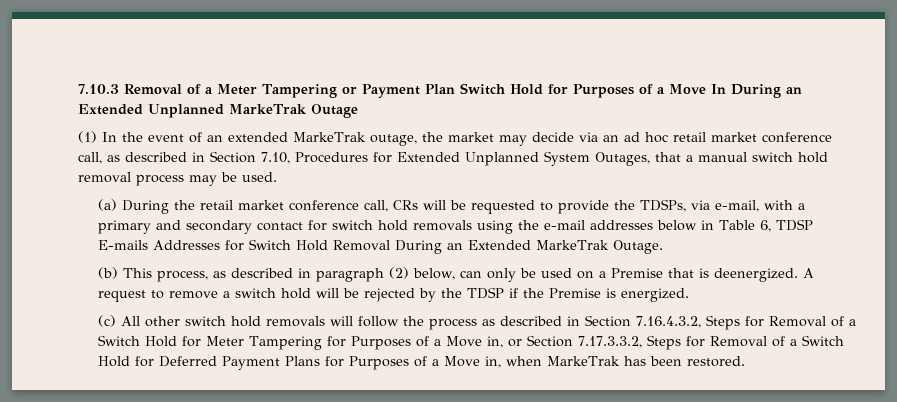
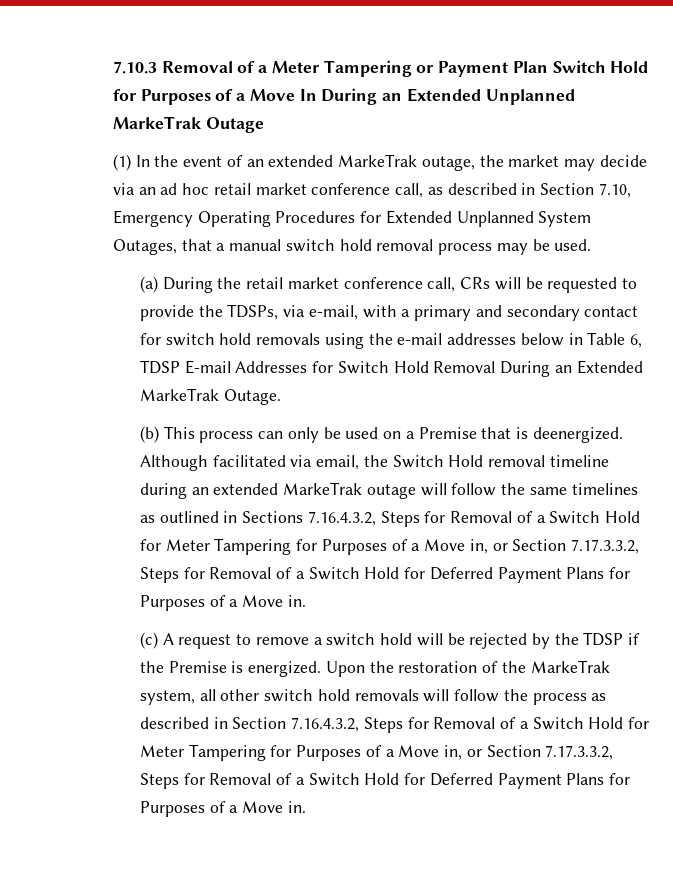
(290, 158) none -> [113,210,271,227] Emergency Operating
[97,240,148,250] E-mails -> [184,360,231,374] E-mail
[156,267,455,282] process, as described in paragraph (2) below, -> [199,431,254,443] process
(798, 275) none -> [140,455,609,471] [140,482,638,499] [140,511,641,527] [140,538,640,555] [140,567,631,583] [140,595,306,611] [140,632,159,649] Although facilitated via email, the Switch Hold removal timeline during an extended MarkeTrak outage will follow the same timelines as outlined in Sections 7.16.4.3.2, Steps for Removal of a Switch Hold for Meter Tampering for Purposes of a Move in, or Section 7.17.3.3.2, Steps for Removal of a Switch Hold for Deferred Payment Plans for Purposes of a Move in. // (c)
[97,315,140,327] // (c) All -> [325,660,610,677] [140,689,216,705] Upon the restoration of the MarkeTrak system, all
[484,356,745,368] in, when MarkeTrak has been restored. -> [287,801,306,813] in.

